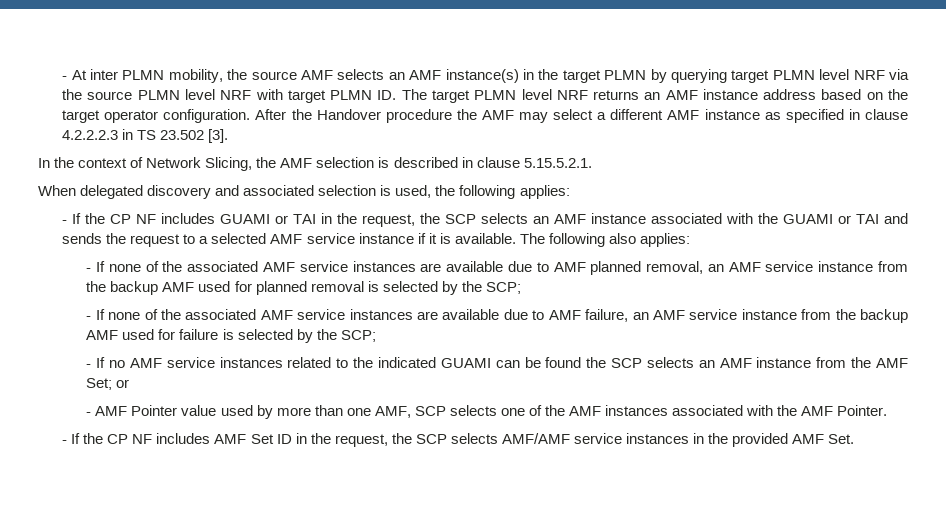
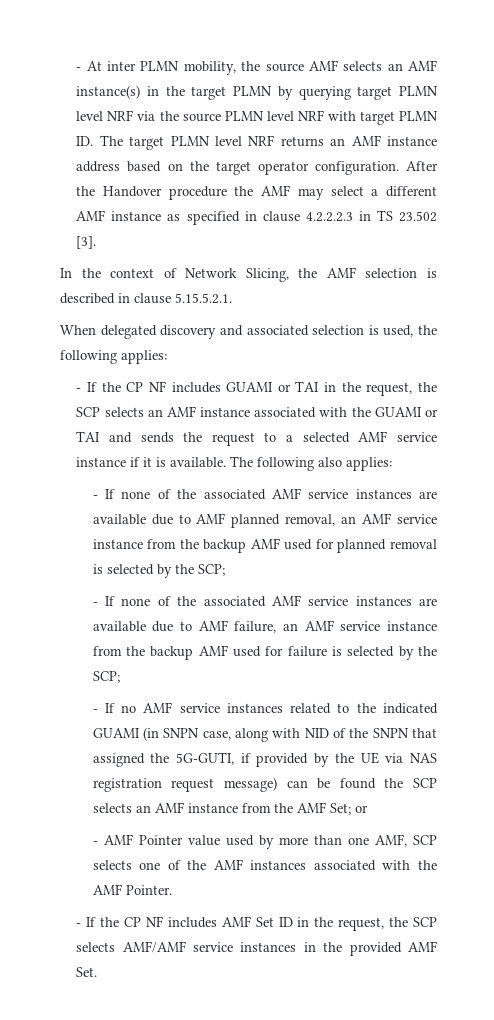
(491, 363) none -> [143,727,437,742] [92,752,438,767] [92,777,277,792] (in SNPN case, along with NID of the SNPN that assigned the 5G-GUTI, if provided by the UE via NAS registration request message)

